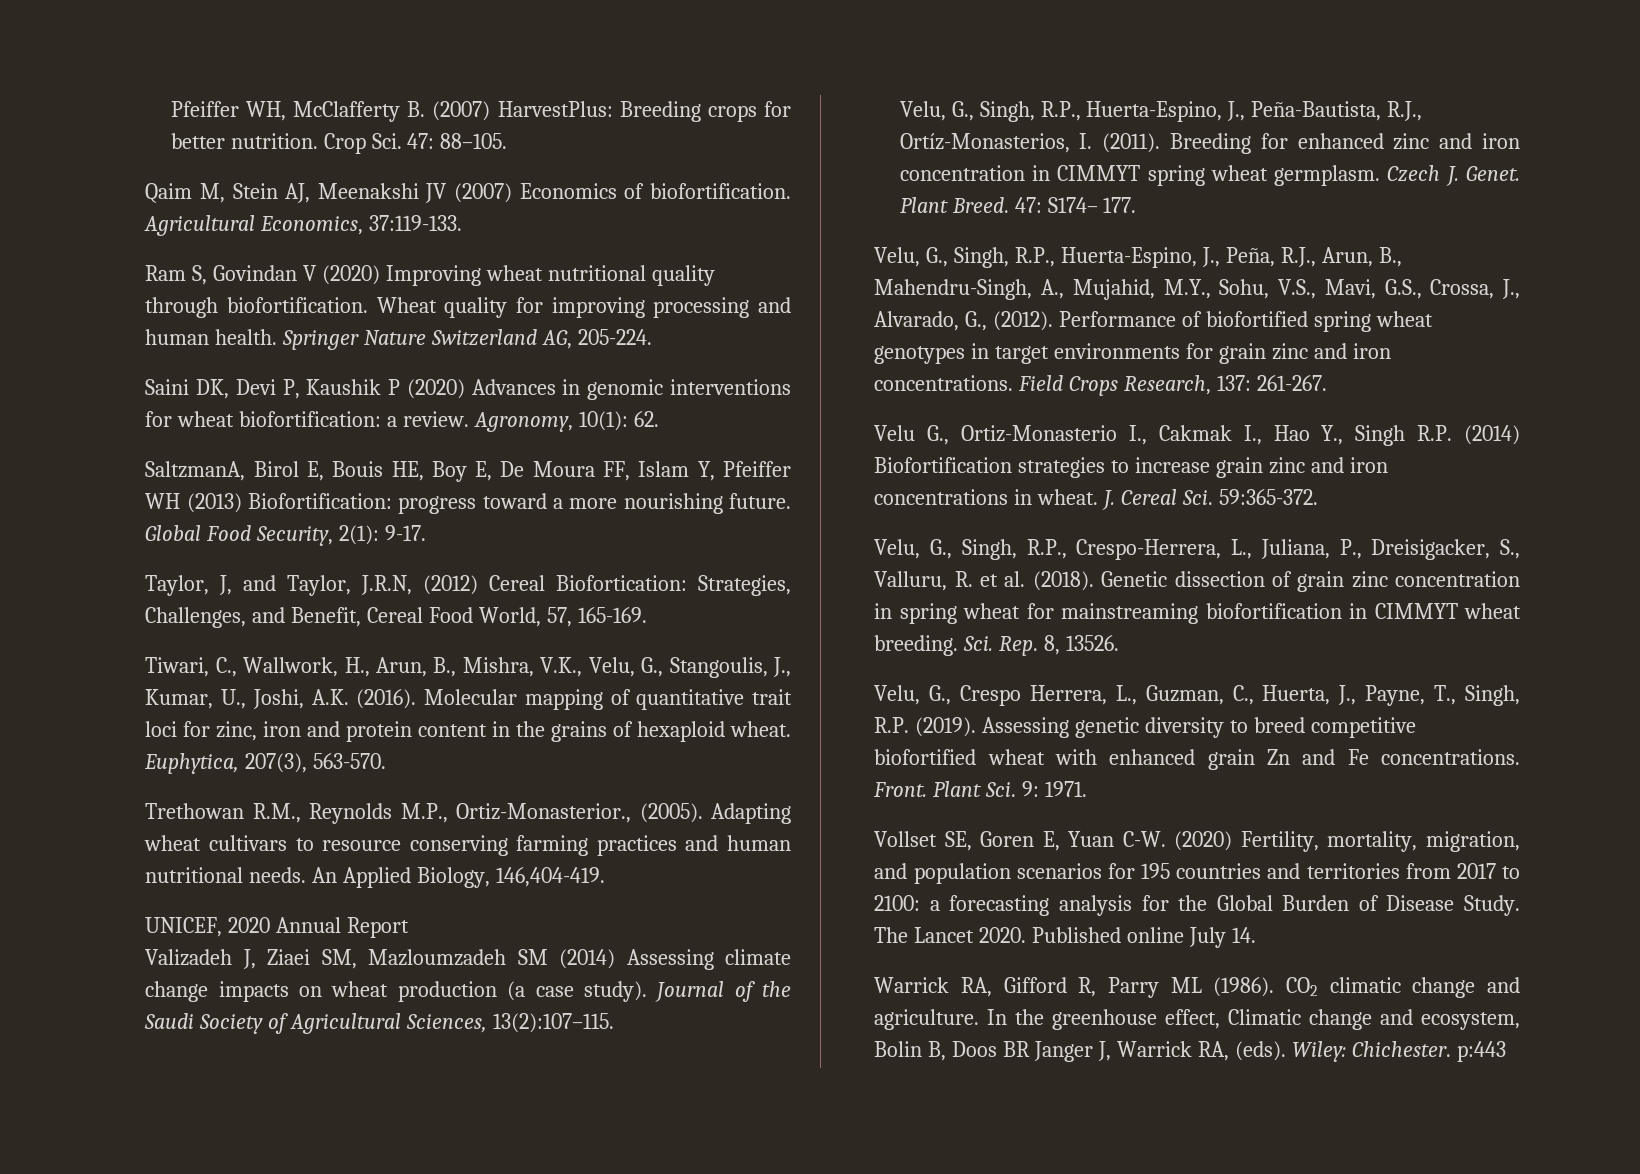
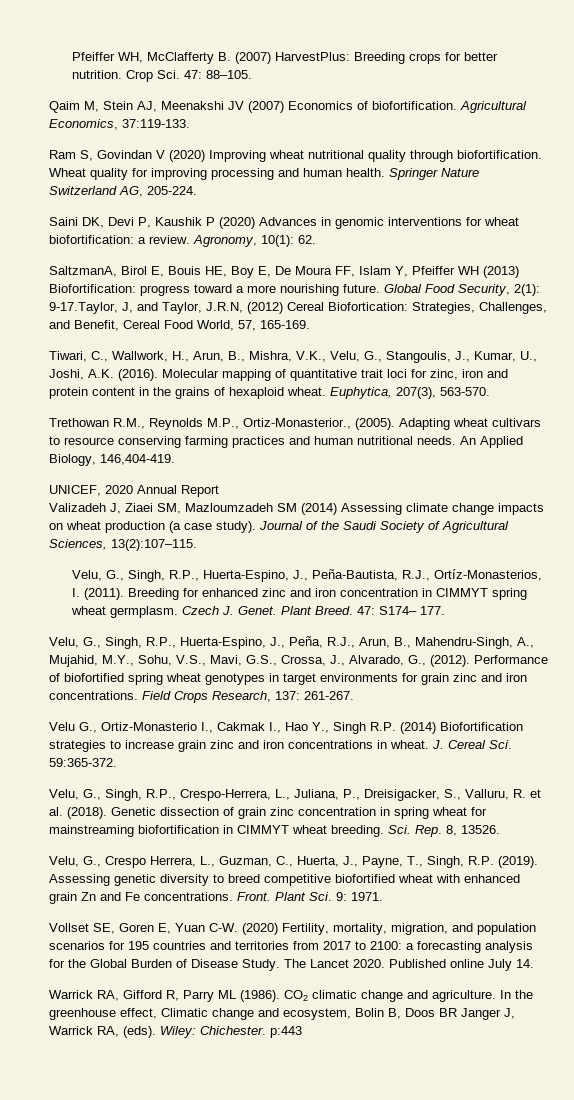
[385,525,427,541] [145,575,210,596] 9-17. // Taylor, -> [48,302,118,314] 9-17.Taylor,

